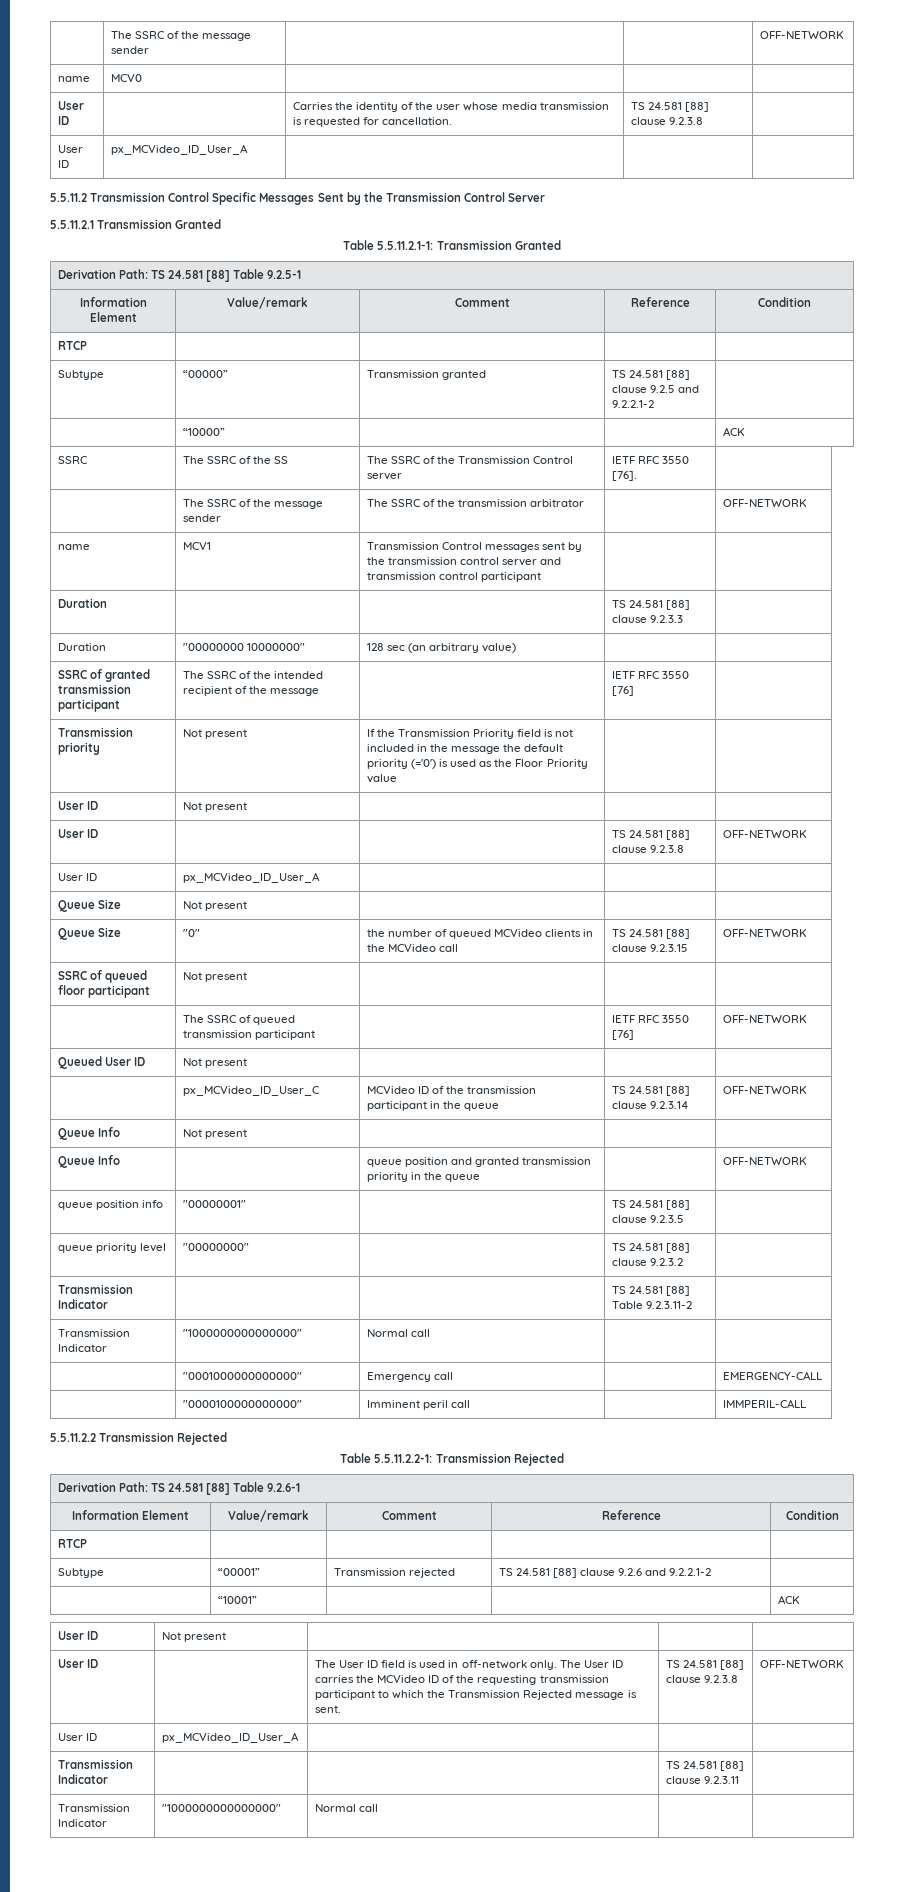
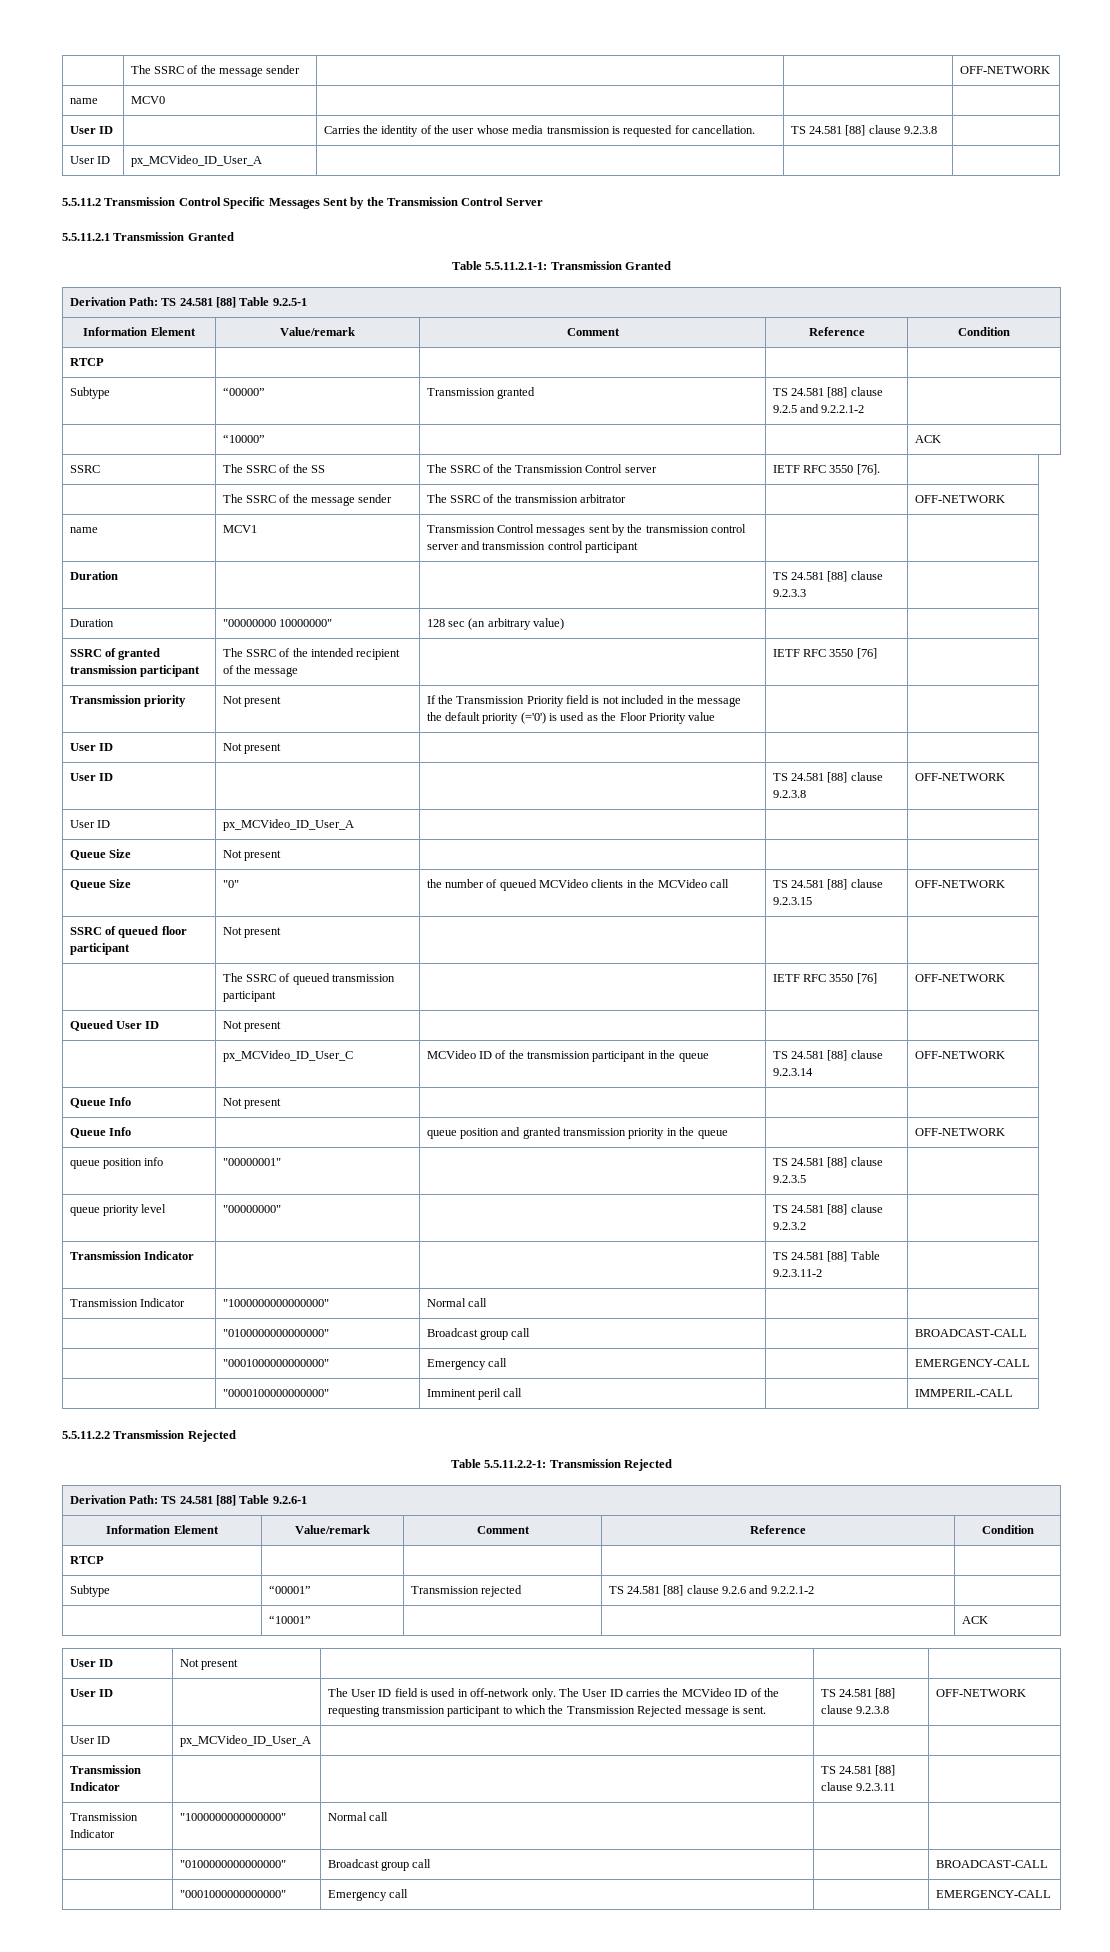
(430, 1333) none -> [222,1329,329,1337] [426,1328,531,1340] [914,1329,1027,1337] // | "0100000000000000" | Broadcast group call | | BROADCAST-CALL
(378, 1808) none -> [179,1860,286,1868] [327,1859,432,1871] [935,1860,1048,1868] [179,1890,286,1898] [327,1889,408,1901] [935,1890,1051,1898] // | "0100000000000000" | Broadcast group call | | BROADCAST-CALL // | "0001000000000000" | Emergency call | | EMERGENCY-CALL

